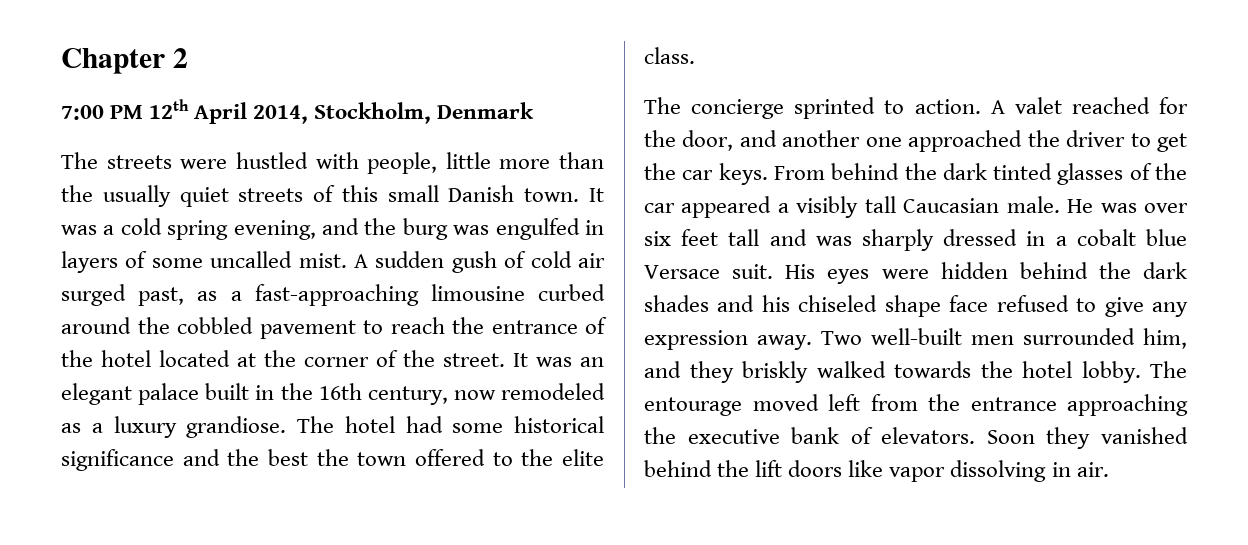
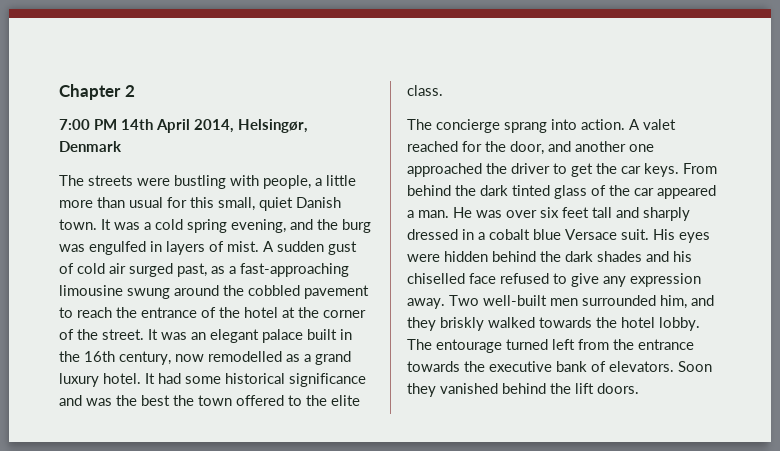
[149,99,190,119] 12th -> [121,119,153,130] 14th
[314,102,432,124] Stockholm, -> [238,119,308,133] Helsingør,
[235,152,308,169] hustled -> [174,175,226,189] bustling
(438, 163) none -> [315,178,322,186] a
[61,185,439,207] the usually quiet streets of this small -> [129,197,293,211] usual for this small, quiet
[151,251,293,268] some uncalled -> (224, 246) none
[451,251,497,273] gush -> [328,241,357,255] gust
[538,284,605,301] curbed -> [127,288,170,299] swung
[159,350,230,367] located -> (278, 312) none
[501,383,605,400] [61,416,395,438] remodeled as a luxury grandiose. The hotel -> [208,351,351,365] [59,373,155,387] remodelled as a grand luxury hotel. It
(220, 457) none -> [86,398,112,406] was
[794,97,905,119] sprinted to -> [504,119,577,133] sprang into
[1057,163,1124,185] glasses -> [554,185,587,199] glass
[796,196,1060,218] visibly tall Caucasian male. -> [418,210,449,218] man.
[815,236,852,246] was -> (639, 212) none
[798,295,941,317] chiseled shape -> [407,273,465,284] chiselled
[752,394,819,411] moved -> [506,339,548,350] turned
[1067,394,1188,416] approaching -> [407,361,460,372] towards
[788,460,1109,482] doors like vapor dissolving in air. -> [597,383,639,394] doors.

